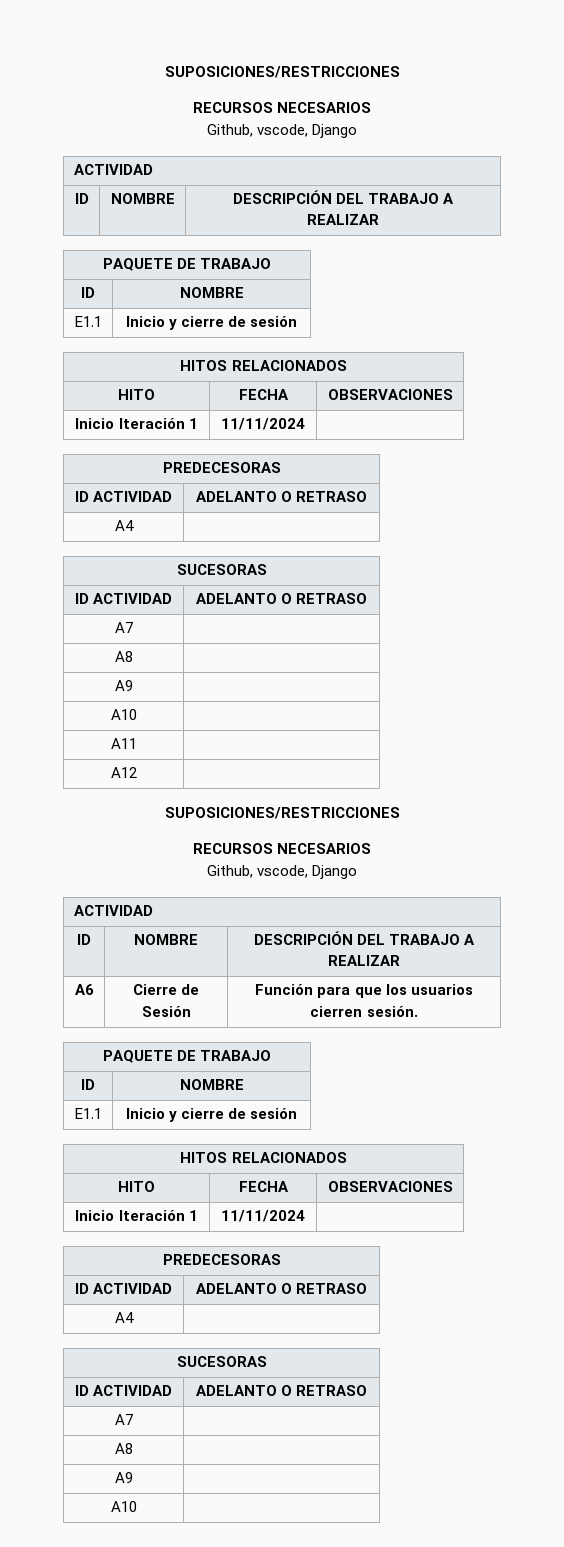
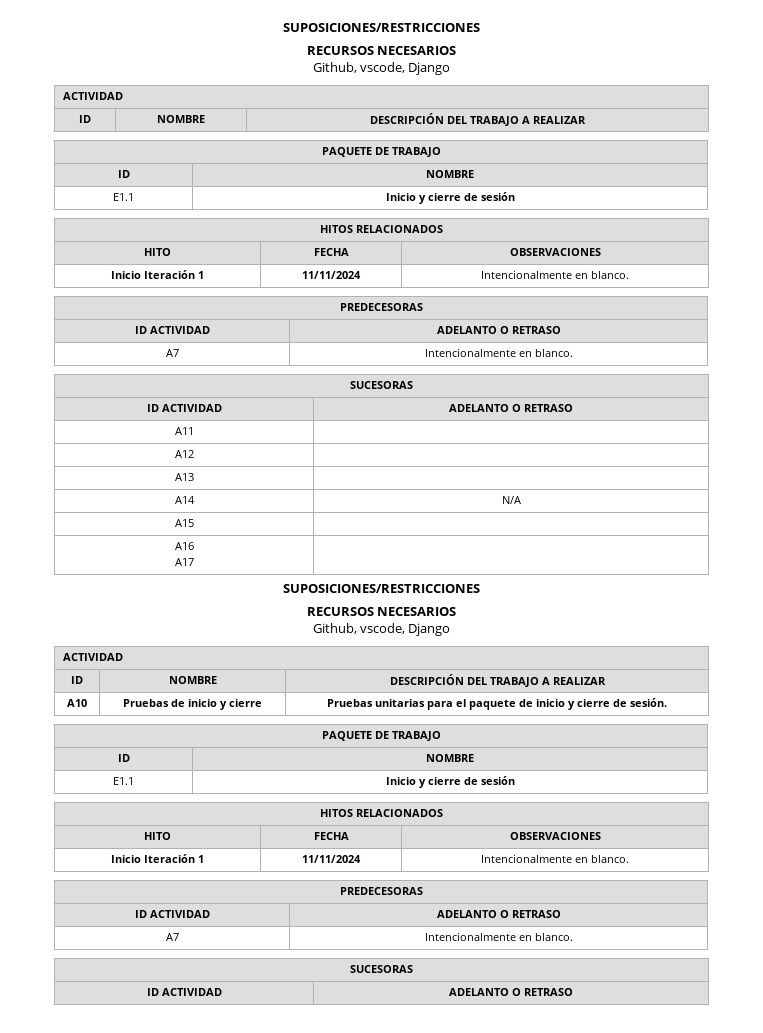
[162,462,281,473] [74,491,173,502] [195,491,368,502] [114,520,134,531] [176,564,267,575] [74,593,173,604] [195,593,368,604] [114,622,133,633] [114,651,133,662] [114,680,133,691] [110,709,137,720] [110,738,137,749] [110,767,137,778] // PREDECESORAS // ID ACTIVIDAD | ADELANTO O RETRASO // A4 | // SUCESORAS // ID ACTIVIDAD | ADELANTO O RETRASO // A7 | // A8 | // A9 | // A10 | // A11 | // A12 -> [481,270,629,279] [339,303,423,311] [134,326,210,334] [436,326,561,334] [165,349,179,357] [424,348,573,357] [350,381,413,389] [146,404,222,412] [449,404,573,412] [174,427,194,435] [174,450,194,458] [174,473,194,481] [174,496,195,504] [501,496,521,504] [174,519,194,527] [174,542,194,550] [174,558,194,566] Intencionalmente en blanco. // PREDECESORAS // ID ACTIVIDAD | ADELANTO O RETRASO // A7 | Intencionalmente en blanco. // SUCESORAS // ID ACTIVIDAD | ADELANTO O RETRASO // A11 | // A12 | // A13 | // A14 | N/A // A15 | // A16 // A17
[74,984,94,995] [132,984,200,995] [141,1006,191,1017] [255,984,473,998] [310,1006,363,1017] A6 | Cierre de Sesión | Función para que los usuarios cierren -> [67,699,87,707] [123,699,262,710] [327,699,627,710] A10 | Pruebas de inicio y cierre | Pruebas unitarias para el paquete de inicio y cierre de
[162,1254,281,1265] [74,1283,173,1294] [195,1283,368,1294] [114,1312,134,1323] [176,1356,267,1367] [74,1385,173,1396] [195,1385,368,1396] [114,1414,133,1425] [114,1443,133,1454] [114,1472,133,1483] [110,1501,137,1512] // PREDECESORAS // ID ACTIVIDAD | ADELANTO O RETRASO // A4 | // SUCESORAS // ID ACTIVIDAD | ADELANTO O RETRASO // A7 | // A8 | // A9 | // A10 | -> [481,854,629,863] [339,887,423,895] [134,910,210,918] [436,910,561,918] [165,933,179,941] [424,932,573,941] [350,965,413,973] [146,988,222,996] [449,988,573,996] Intencionalmente en blanco. // PREDECESORAS // ID ACTIVIDAD | ADELANTO O RETRASO // A7 | Intencionalmente en blanco. // SUCESORAS // ID ACTIVIDAD | ADELANTO O RETRASO

